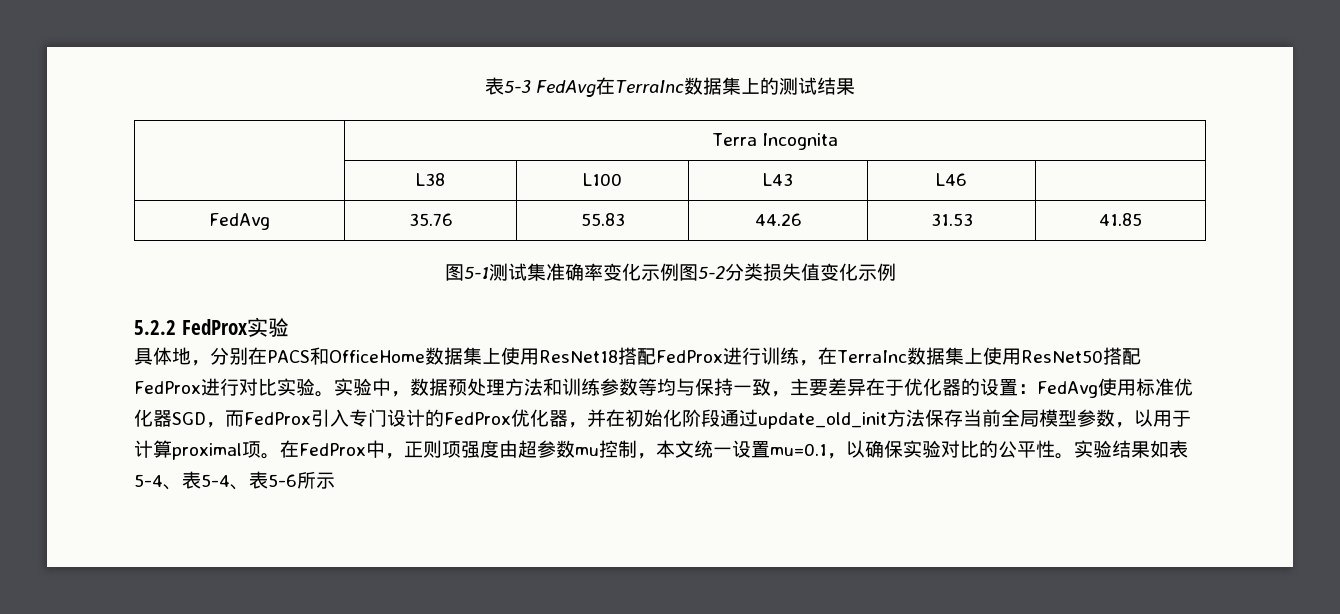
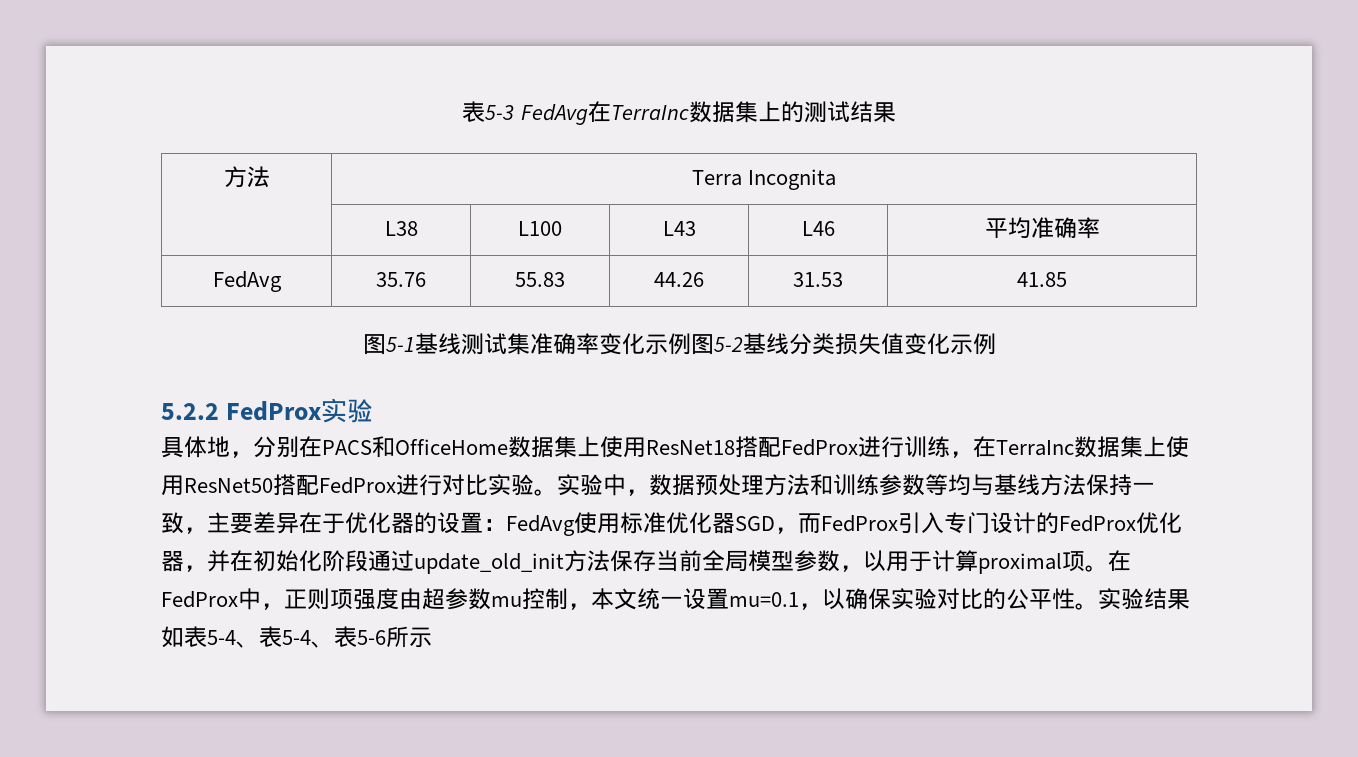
(856, 86) none -> [223,166,270,188] 方法
(967, 179) none -> [984,217,1100,239] 平均准确率
(489, 272) none -> [414,333,461,355] 基线
(725, 272) none -> [742,333,789,355] 基线
(695, 387) none -> [994,474,1086,496] 基线方法

